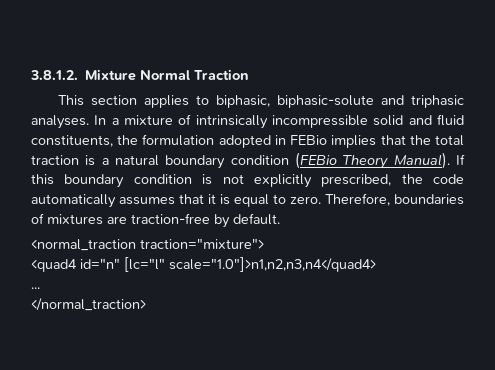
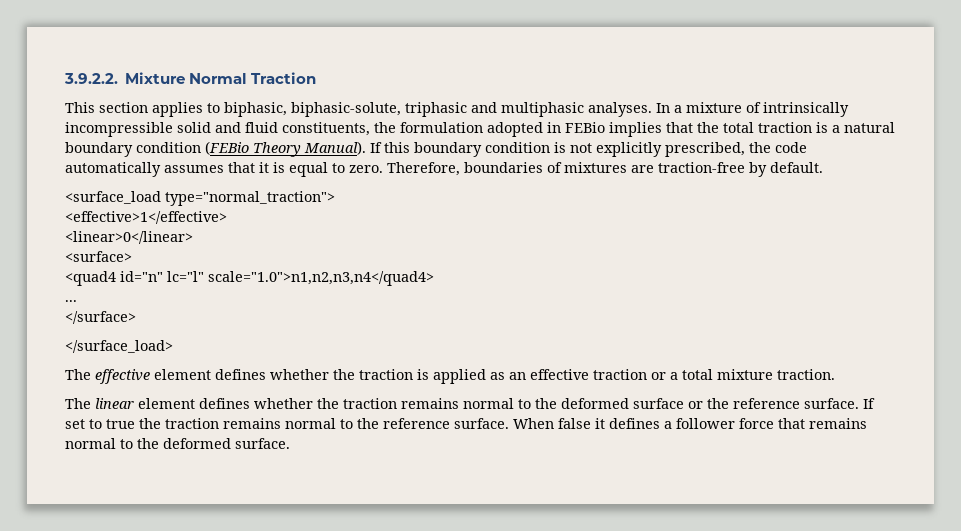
[30,70,78,80] 3.8.1.2. -> [64,73,118,84] 3.9.2.2.
[277,95,464,108] biphasic-solute and triphasic -> [291,102,584,117] biphasic-solute, triphasic and multiphasic
[31,238,264,251] <normal_traction traction="mixture"> -> [65,191,335,206] [65,211,227,224] [65,231,193,244] [65,251,132,262] <surface_load type="normal_traction"> // <effective>1</effective> // <linear>0</linear> // <surface>
[124,257,376,272] [lc="l" scale="1.0"]>n1,n2,n3,n4</quad4> -> [167,271,434,286] lc="l" scale="1.0">n1,n2,n3,n4</quad4>
[31,298,146,311] </normal_traction> -> [65,311,136,324] [65,340,173,353] [65,369,835,384] [65,398,875,409] [65,418,867,429] [65,438,290,449] </surface> // </surface_load> // The effective element defines whether the traction is applied as an effective traction or a total mixture traction. // The linear element defines whether the traction remains normal to the deformed surface or the reference surface. If set to true the traction remains normal to the reference surface. When false it defines a follower force that remains normal to the deformed surface.

